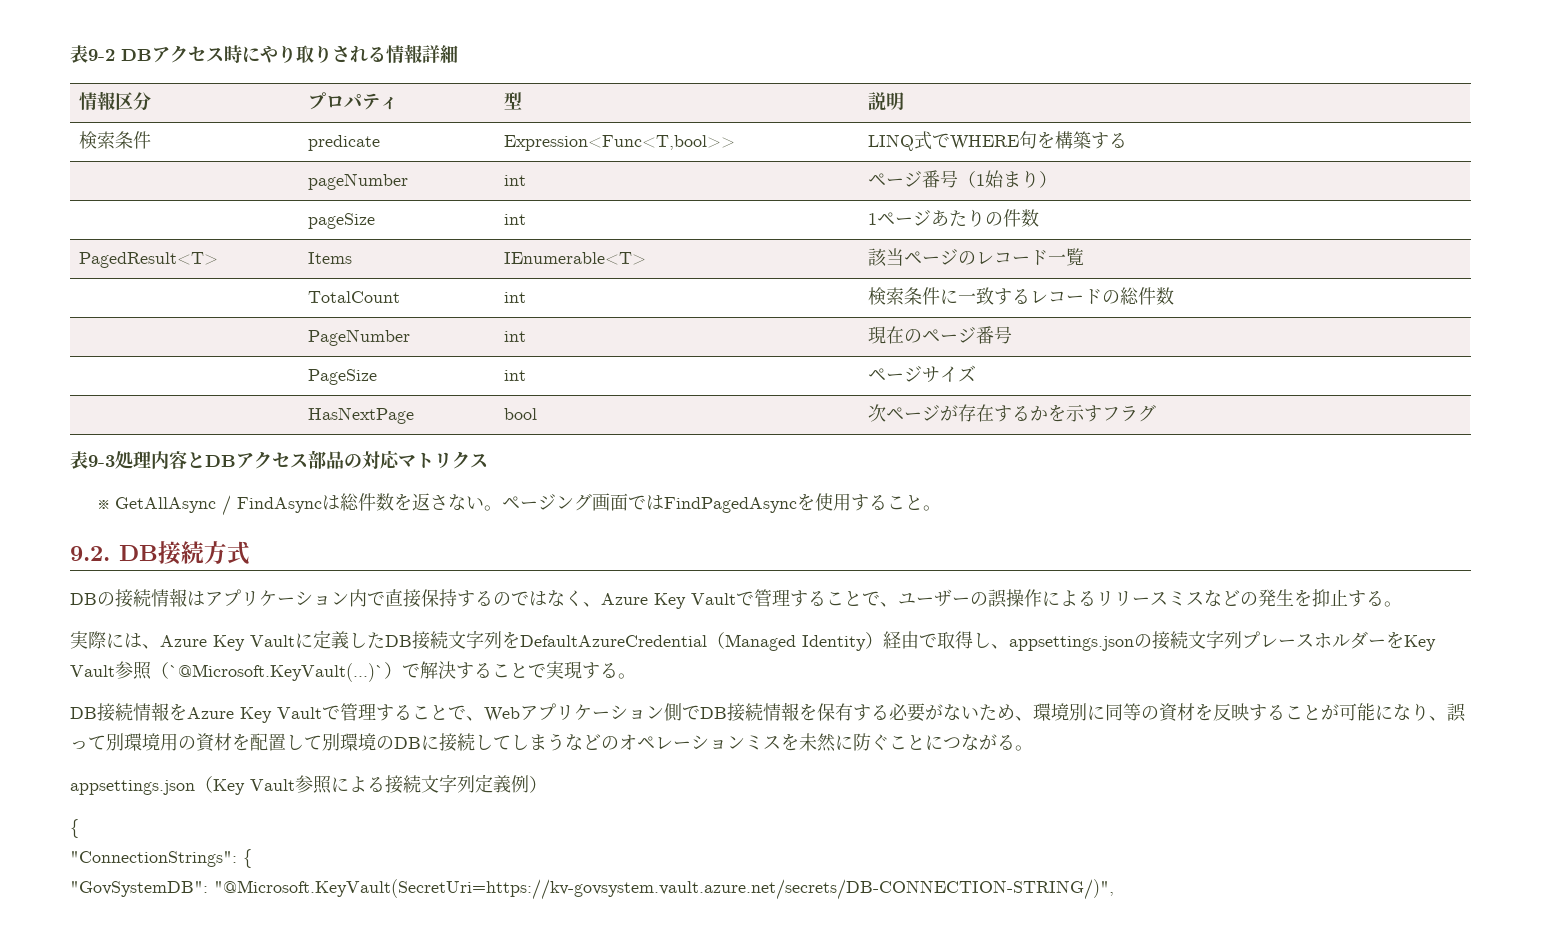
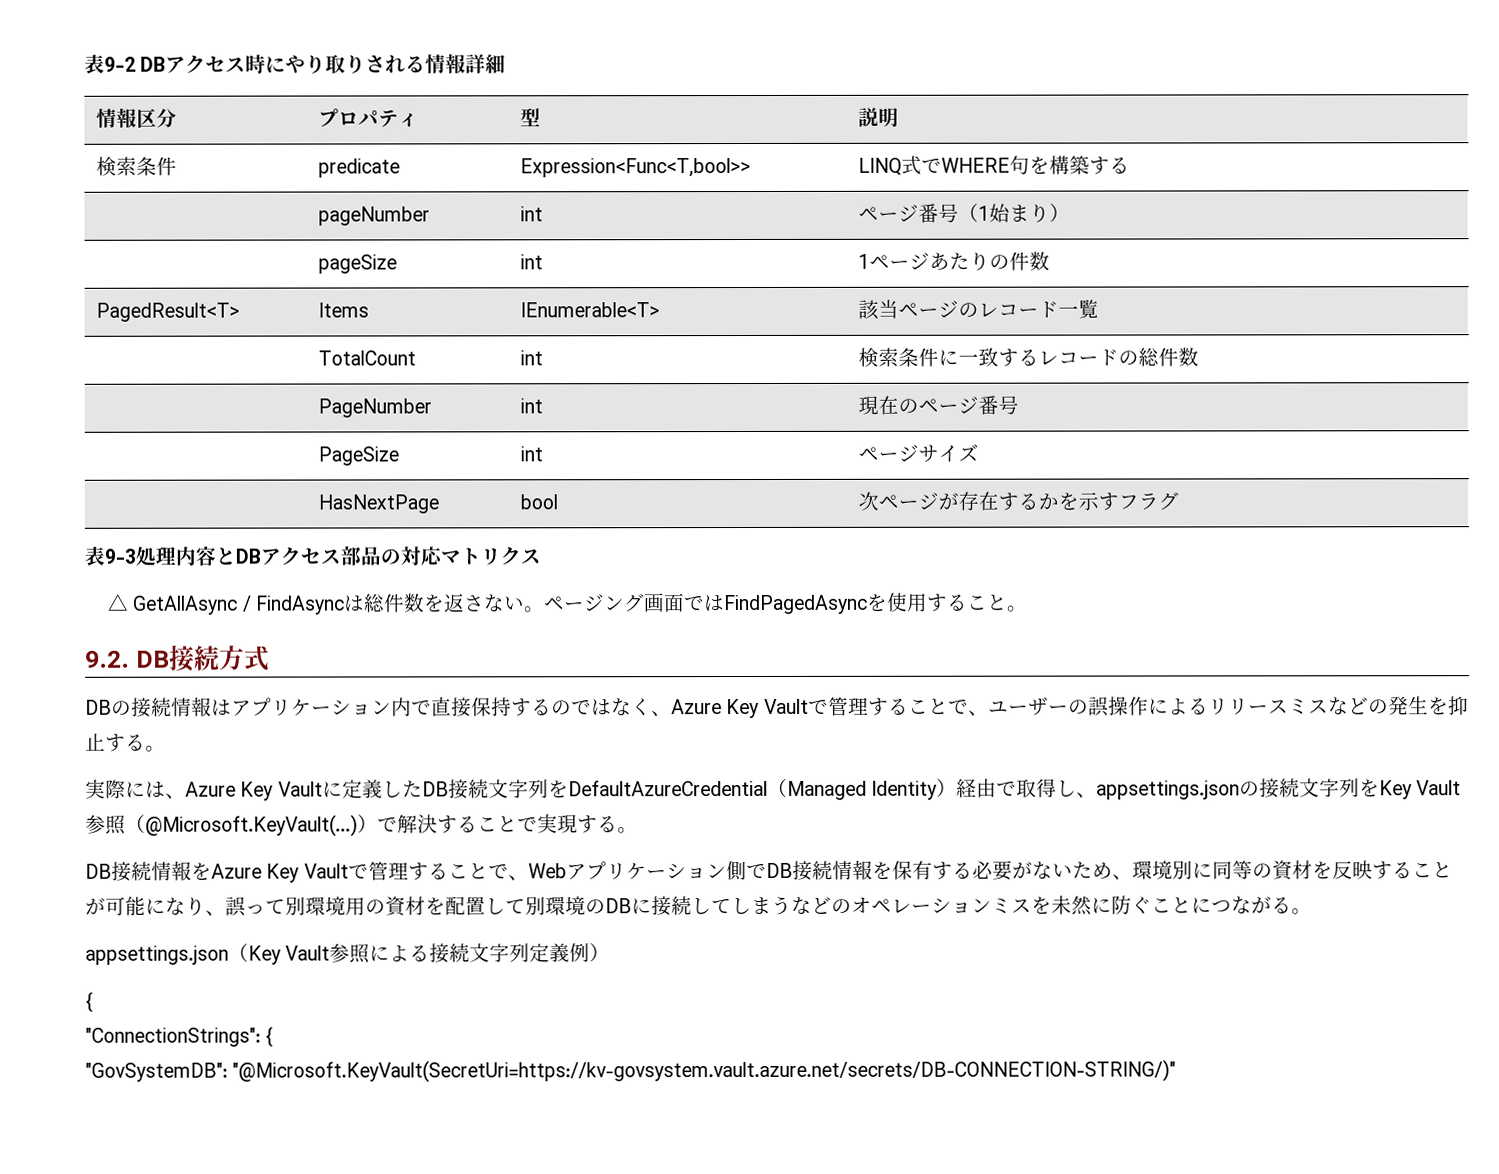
[97,500,109,509] ※ -> [108,593,130,611] △
[1242,631,1386,649] プレースホルダー -> (1360, 788) none
[169,663,384,682] `@Microsoft.KeyVault(...)` -> [145,814,358,837] @Microsoft.KeyVault(...)
[214,879,1114,900] "@Microsoft.KeyVault(SecretUri=https://kv-govsystem.vault.azure.net/secrets/DB-CONNECTION-STRING/)", -> [232,1059,1177,1083] "@Microsoft.KeyVault(SecretUri=https://kv-govsystem.vault.azure.net/secrets/DB-CONNECTION-STRING/)"

